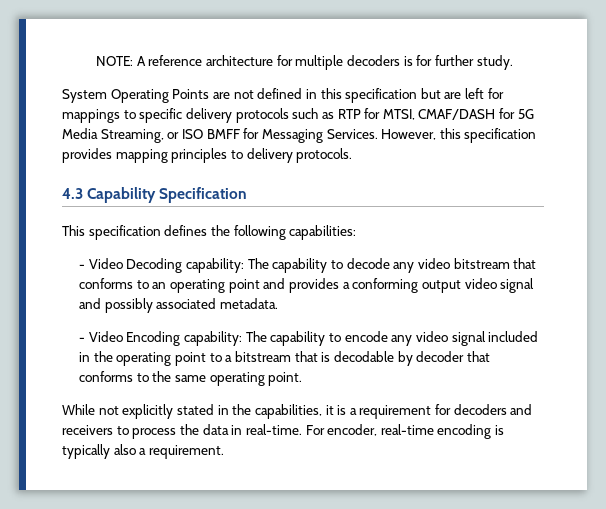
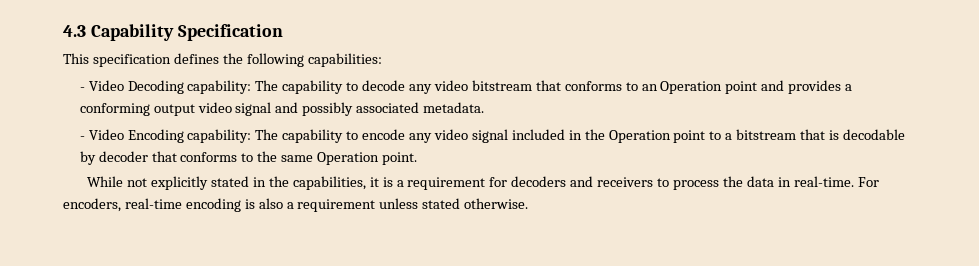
[96,55,513,70] [62,88,504,103] [62,108,534,123] [62,128,537,143] [62,148,353,163] NOTE: A reference architecture for multiple decoders is for further study. // System Operating Points are not defined in this specification but are left for mappings to specific delivery protocols such as RTP for MTSI, CMAF/DASH for 5G Media Streaming, or ISO BMFF for Messaging Services. However, this specification provides mapping principles to delivery protocols. // -> (63, 31) none
[170,279,226,293] operating -> [660,81,723,94] Operation
[116,352,172,366] operating -> [608,130,671,143] Operation
[209,372,265,386] operating -> [317,152,380,165] Operation
[327,424,378,436] encoder, -> [63,198,121,212] encoders,
[62,444,110,459] typically -> (255, 204) none
[148,445,224,459] requirement. -> [297,198,529,212] requirement unless stated otherwise.

